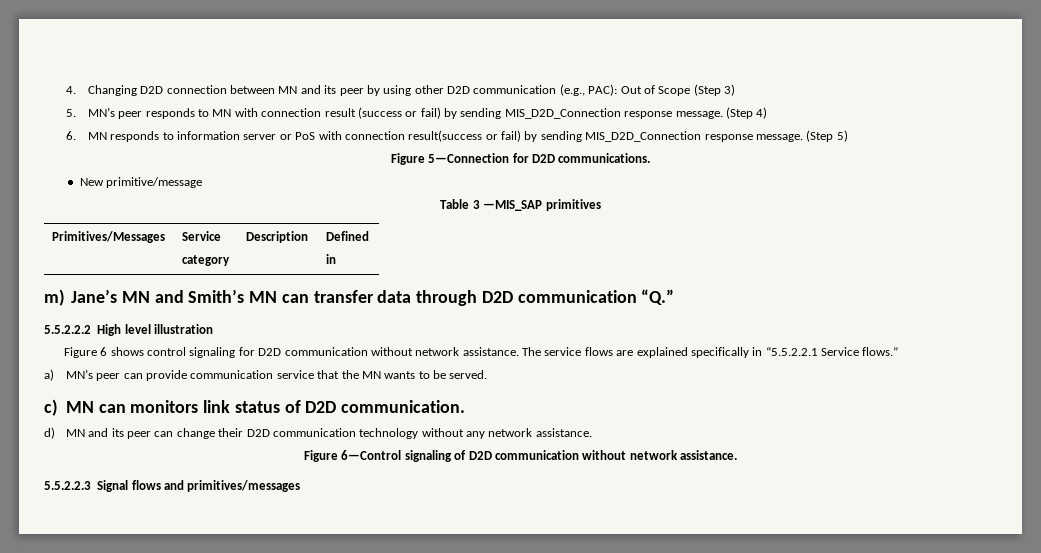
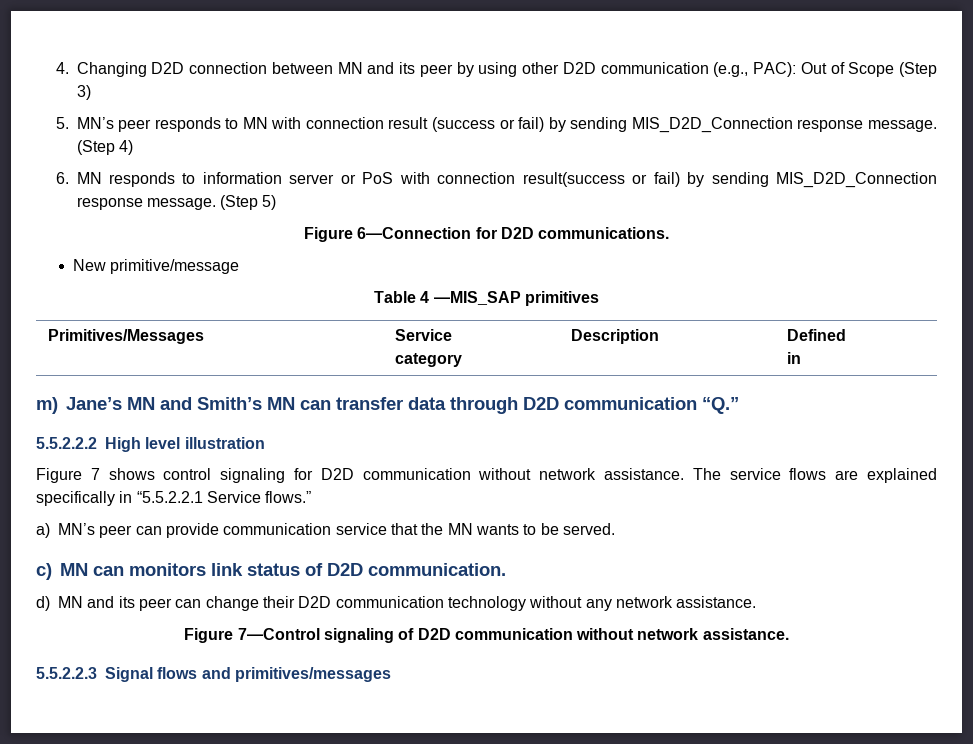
[428,153,510,163] 5—Connection -> [357,227,472,239] 6—Connection
[472,200,480,209] 3 -> [420,291,430,303] 4
[100,347,108,356] 6 -> [90,468,100,480] 7
[341,450,402,460] 6—Control -> [237,628,320,640] 7—Control

